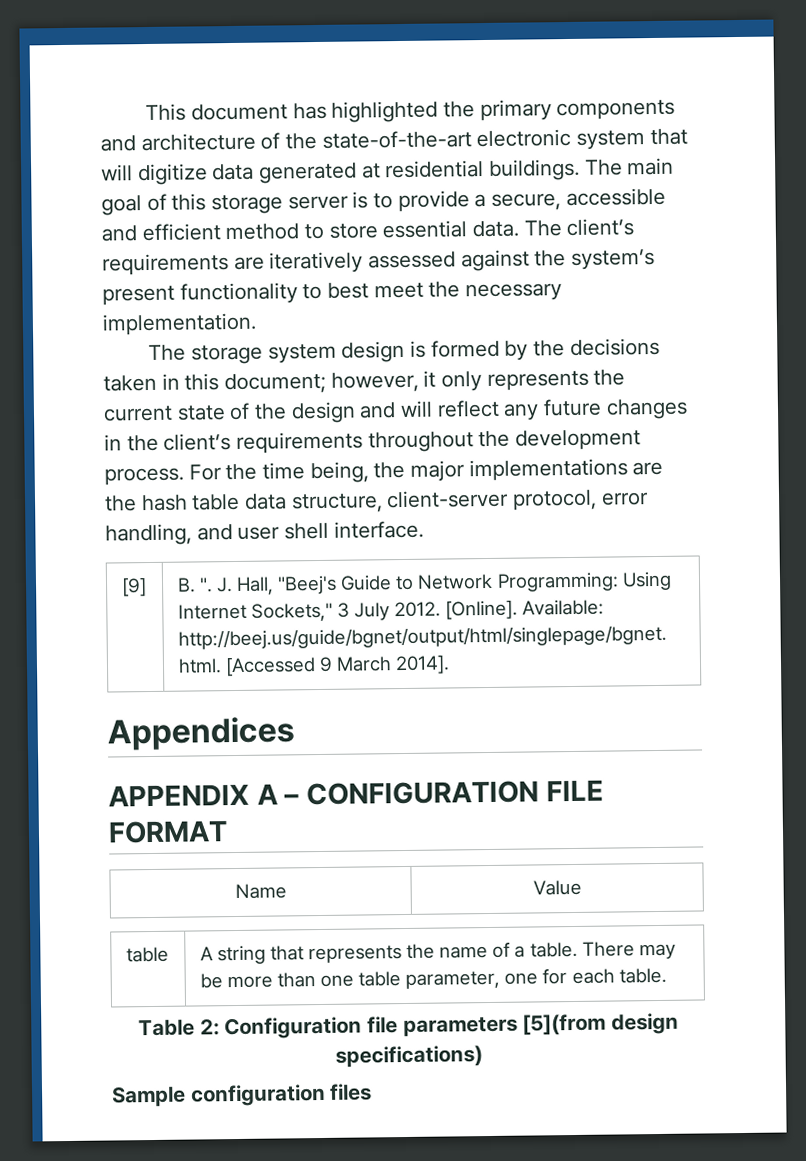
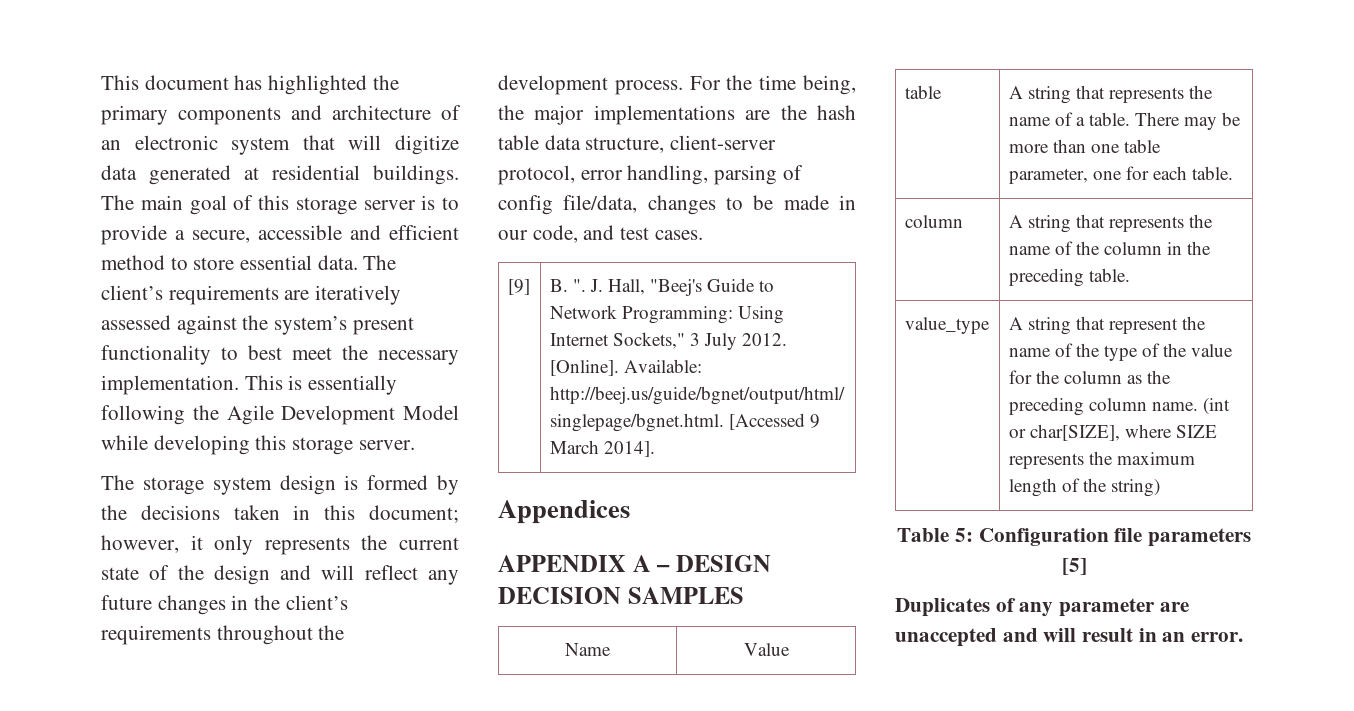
[285,130,472,150] the state-of-the-art -> [101,140,121,150] an
(257, 324) none -> [244,375,398,395] [101,405,459,425] [101,435,415,455] This is essentially following the Agile Development Model while developing this storage server.
[196,520,424,541] and user shell interface. -> [714,165,803,185] [498,195,856,215] [498,225,703,243] parsing of config file/data, changes to be made in our code, and test cases.
[306,779,604,806] [108,820,228,844] CONFIGURATION FILE FORMAT -> [675,555,771,572] [498,587,744,604] DESIGN DECISION SAMPLES
(667, 975) none -> [904,215,963,228] [1008,214,1214,233] [1008,241,1212,255] [1008,268,1130,287] [904,317,990,334] [1008,316,1207,335] [1008,343,1234,361] [1008,370,1172,384] [1008,397,1231,416] [1008,424,1218,441] [1008,451,1195,469] [1008,478,1161,497] // column | A string that represents the name of the column in the preceding table. // value_type | A string that represent the name of the type of the value for the column as the preceding column name. (int or char[SIZE], where SIZE represents the maximum length of the string)
[199,1018,220,1036] 2: -> [954,528,973,542] 5:
[522,1012,680,1036] [334,1045,483,1068] [111,1083,373,1108] [5](from design specifications) // Sample configuration files -> [1061,558,1087,575] [895,598,1189,617] [895,628,1244,647] [5] // Duplicates of any parameter are unaccepted and will result in an error.

